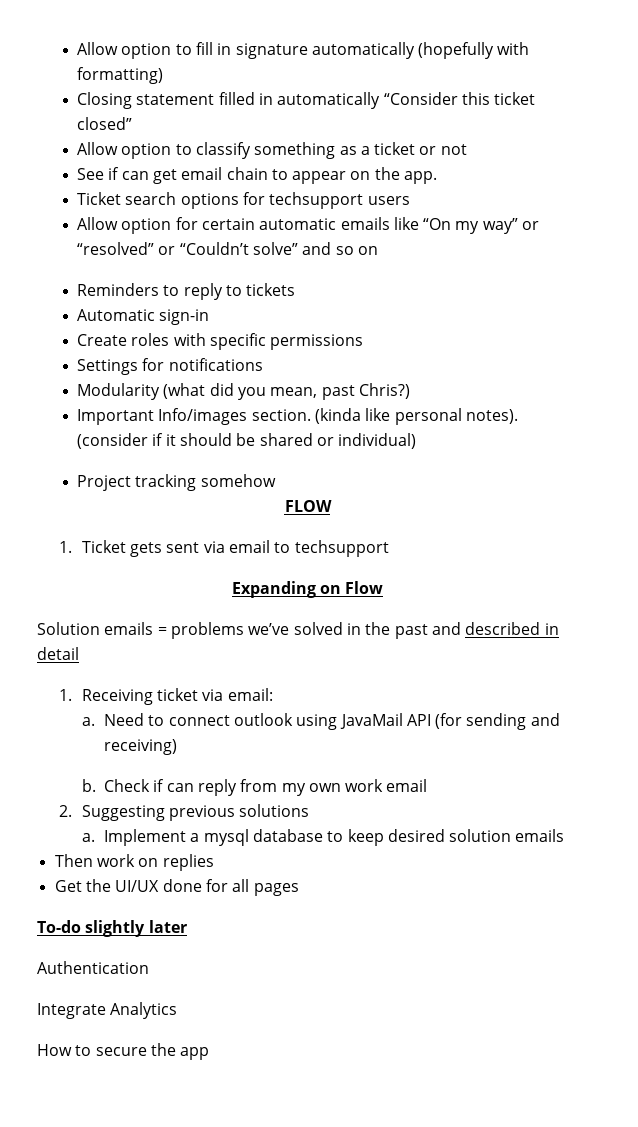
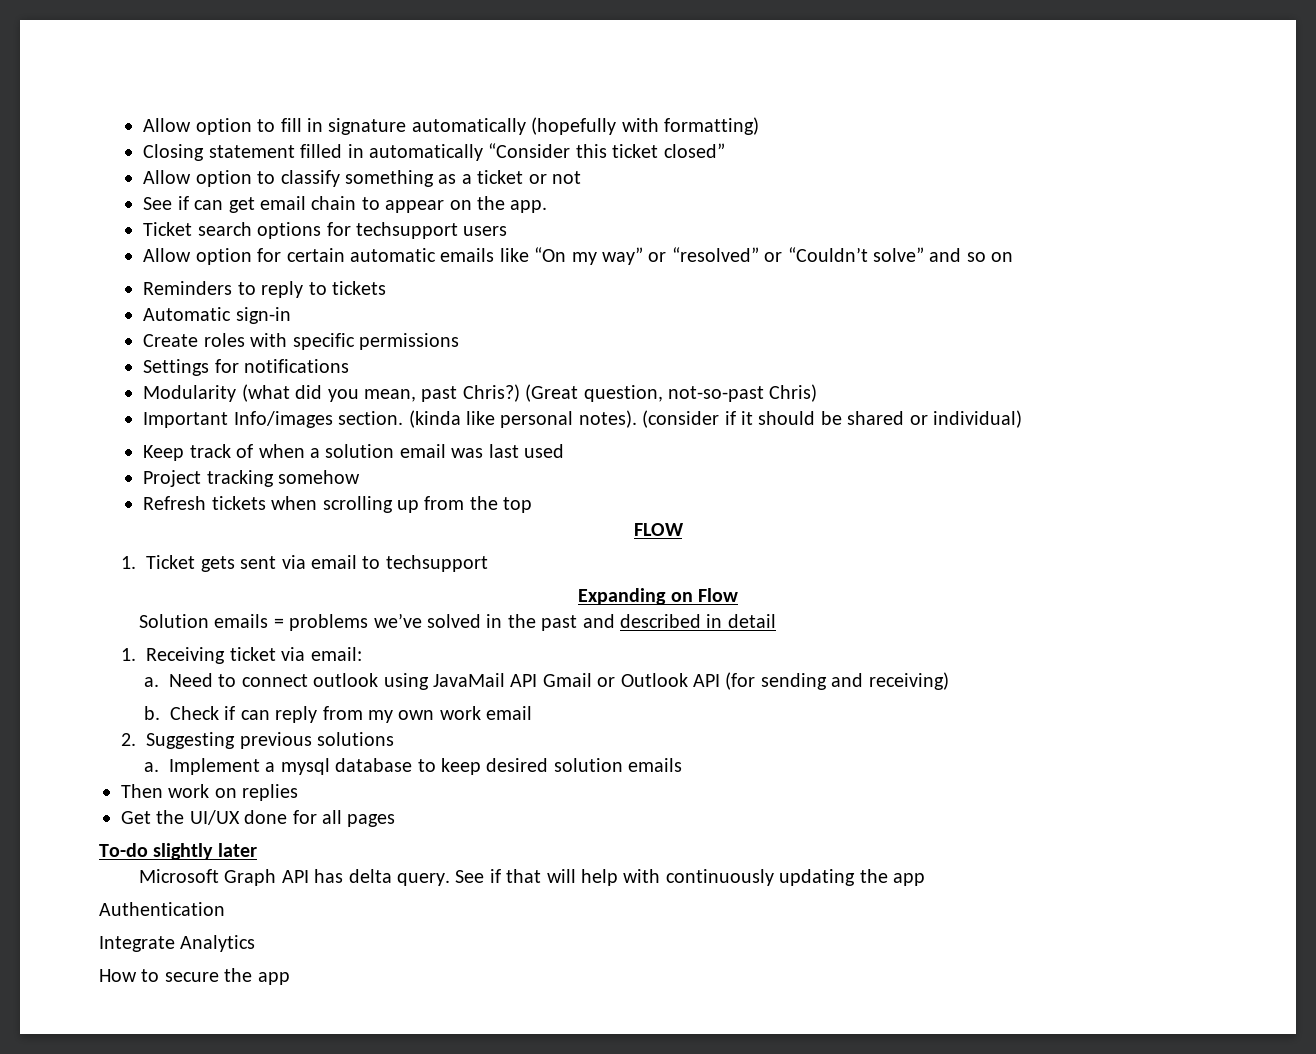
(410, 391) none -> [525,384,818,402] (Great question, not-so-past Chris)
[76,474,276,491] Project tracking somehow -> [143,444,565,461] [143,470,361,487] [143,496,533,513] Keep track of when a solution email was last used // Project tracking somehow // Refresh tickets when scrolling up from the top
(431, 720) none -> [542,673,720,687] Gmail or Outlook API
(187, 926) none -> [138,869,925,886] // Microsoft Graph API has delta query. See if that will help with continuously updating the app

